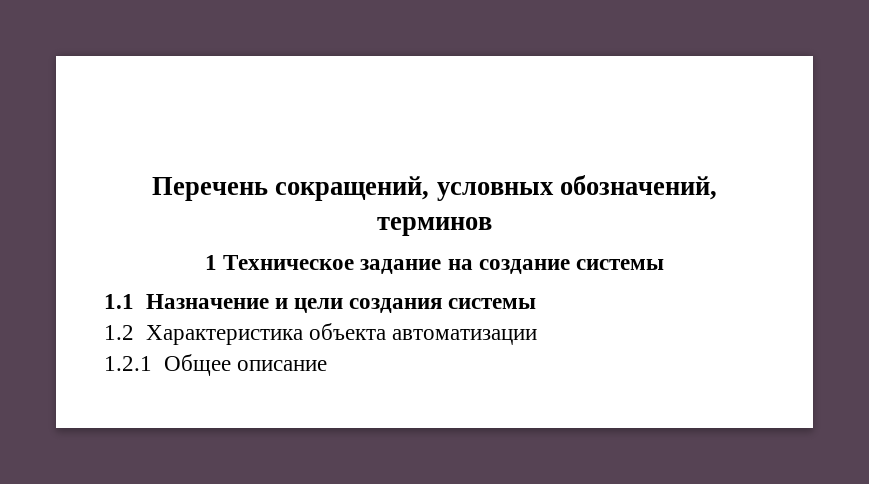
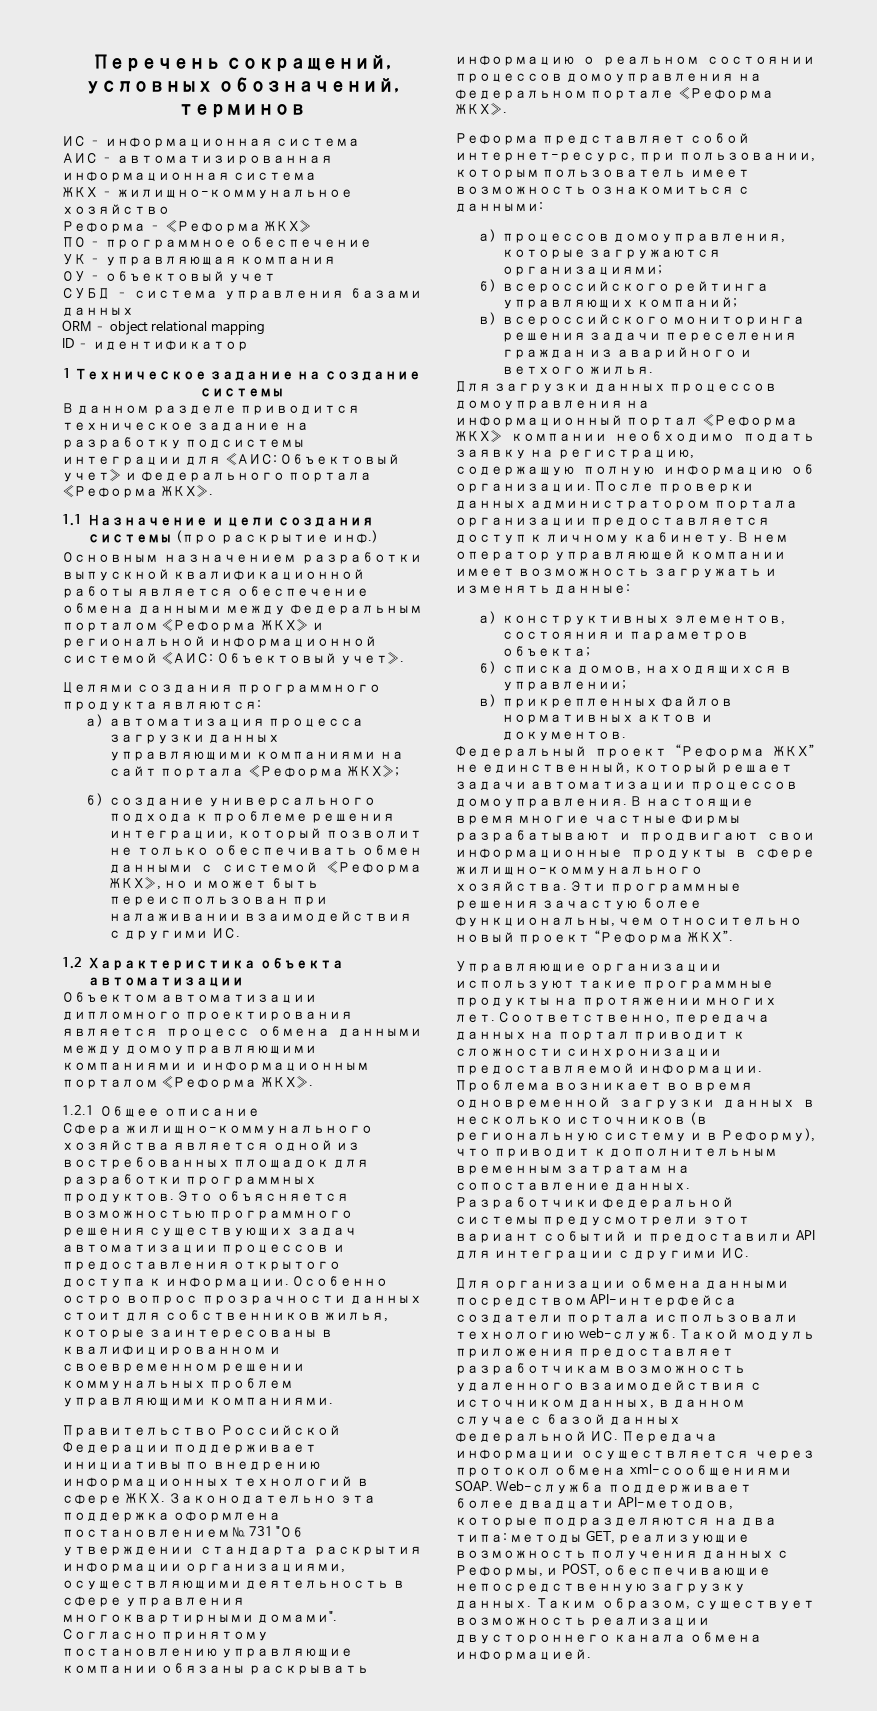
(492, 226) none -> [62,136,361,148] [62,153,333,165] [62,171,318,182] [62,187,353,199] [62,204,170,214] [62,219,313,233] [62,237,373,249] [62,254,337,266] [62,271,277,283] [62,288,422,300] [62,307,134,316] [62,320,265,335] [62,338,249,351] // ИС – информационная система // АИС – автоматизированная информационная система // ЖКХ – жилищно-коммунальное хозяйство // Реформа – «Реформа ЖКХ» // ПО – программное обеспечение // УК – управляющая компания // ОУ – объектовый учет // СУБД – система управления базами данных // ORM – object relational mapping // ID – идентификатор
(665, 264) none -> [62,403,361,415] [62,422,309,431] [62,437,306,449] [62,452,401,466] [62,468,373,482] [62,484,214,498] // В данном разделе приводится техническое задание на разработку подсистемы интеграции для «АИС: Объектовый учет» и федерального портала «Реформа ЖКХ».
[104,323,537,345] [104,354,327,376] // 1.2 Характеристика объекта автоматизации // 1.2.1 Общее описание -> [175,530,379,544] [62,552,422,564] [62,569,366,581] [62,586,369,598] [62,603,422,615] [62,618,325,632] [62,636,378,648] [62,651,405,665] [62,682,381,694] [62,700,262,711] [84,714,365,728] [109,734,281,744] [109,751,404,761] [109,764,400,778] [84,793,377,807] [109,811,396,823] [109,828,422,840] [109,845,422,856] [109,860,422,874] [109,876,319,890] [109,896,329,906] [109,911,413,922] [109,928,240,940] [62,957,344,971] [88,977,245,987] [62,992,318,1003] [62,1011,354,1021] [62,1026,422,1038] [62,1045,318,1055] [62,1061,369,1072] [62,1075,313,1089] [62,1105,260,1117] [62,1123,374,1135] [62,1140,361,1151] [62,1157,369,1169] [62,1174,318,1186] [62,1191,349,1203] [62,1210,354,1220] [62,1227,357,1237] [62,1244,345,1254] [62,1261,342,1271] [62,1276,389,1288] [62,1295,422,1305] [62,1310,389,1322] [62,1329,333,1339] [62,1345,282,1356] [62,1363,306,1373] [62,1378,294,1390] [62,1397,334,1407] [62,1425,342,1437] [62,1442,318,1454] [62,1461,321,1471] [62,1476,369,1488] [62,1493,377,1505] [62,1511,282,1522] [62,1526,305,1538] [62,1546,422,1556] [62,1562,346,1573] [62,1580,405,1590] [62,1596,246,1607] [62,1611,338,1624] [62,1629,270,1641] [62,1648,354,1658] [62,1663,369,1675] [455,55,815,66] [455,73,762,83] [455,86,774,100] [455,102,507,116] [455,133,750,145] [455,152,815,162] [455,169,750,179] [455,186,750,194] [455,202,543,212] [477,229,786,243] [502,249,722,259] [502,265,663,276] [477,279,770,293] [502,297,738,309] [477,312,806,326] [502,332,797,342] [502,347,753,359] [502,366,654,375] [455,381,778,393] [455,400,651,410] [455,413,798,427] [455,429,815,443] [455,449,694,459] [455,464,815,476] [455,481,754,493] [455,500,798,510] [455,517,771,527] [455,532,788,544] [455,549,786,561] [455,568,778,578] [455,584,631,594] [477,611,786,625] [502,631,749,641] [502,646,591,657] [477,661,793,675] [502,680,627,691] [477,694,734,708] [502,714,713,724] [502,731,627,741] [455,744,815,758] [455,762,794,774] [455,781,798,791] [455,796,754,808] [455,814,742,825] [455,830,815,842] [455,848,815,859] [455,866,703,876] [455,881,742,893] [455,898,702,910] [455,916,802,927] [455,930,734,944] [455,961,723,973] [455,980,774,990] [455,997,778,1007] [455,1012,770,1024] [455,1031,745,1041] [455,1048,723,1058] [455,1063,763,1075] [455,1080,754,1092] [455,1097,815,1109] [455,1112,708,1125] [455,1128,815,1142] [455,1148,778,1158] [455,1165,690,1175] [455,1182,691,1191] [455,1197,735,1209] [455,1216,750,1226] [455,1230,815,1243] [455,1248,749,1260] [455,1278,790,1290] [455,1294,738,1307] [455,1314,798,1324] [455,1328,815,1341] [455,1348,735,1358] [455,1363,747,1375] [455,1380,762,1392] [455,1399,746,1409] [455,1414,682,1426] [455,1431,718,1443] [455,1449,815,1460] [455,1464,792,1477] [455,1480,752,1494] [455,1497,733,1510] [455,1517,778,1527] [455,1530,751,1544] [455,1550,790,1560] [455,1563,772,1577] [455,1583,747,1593] [455,1598,815,1610] [455,1617,711,1627] [455,1632,762,1644] [455,1649,591,1661] (про раскрытие инф.) // Основным назначением разработки выпускной квалификационной работы является обеспечение обмена данными между федеральным порталом «Реформа ЖКХ» и региональной информационной системой «АИС: Объектовый учет». // Целями создания программного продукта являются: // а) автоматизация процесса загрузки данных управляющими компаниями на сайт портала «Реформа ЖКХ»; // б) создание универсального подхода к проблеме решения интеграции, который позволит не только обеспечивать обмен данными с системой «Реформа ЖКХ», но и может быть переиспользован при налаживании взаимодействия с другими ИС. // 1.2 Характеристика объекта автоматизации // Объектом автоматизации дипломного проектирования является процесс обмена данными между домоуправляющими компаниями и информационным порталом «Реформа ЖКХ». // 1.2.1 Общее описание // Сфера жилищно-коммунального хозяйства является одной из востребованных площадок для разработки программных продуктов. Это объясняется возможностью программного решения существующих задач автоматизации процессов и предоставления открытого доступа к информации. Особенно остро вопрос прозрачности данных стоит для собственников жилья, которые заинтересованы в квалифицированном и своевременном решении коммунальных проблем управляющими компаниями. // Правительство Российской Федерации поддерживает инициативы по внедрению информационных технологий в сфере ЖКХ. Законодательно эта поддержка оформлена постановлением № 731 "Об утверждении стандарта раскрытия информации организациями, осуществляющими деятельность в сфере управления многоквартирными домами". Согласно принятому постановлению управляющие компании обязаны раскрывать информацию о реальном состоянии процессов домоуправления на федеральном портале «Реформа ЖКХ». // Реформа представляет собой интернет-ресурс, при пользовании, которым пользователь имеет возможность ознакомиться с данными: // а) процессов домоуправления, которые загружаются организациями; // б) всероссийского рейтинга управляющих компаний; // в) всероссийского мониторинга решения задачи переселения граждан из аварийного и ветхого жилья. // Для загрузки данных процессов домоуправления на информационный портал «Реформа ЖКХ» компании необходимо подать заявку на регистрацию, содержащую полную информацию об организации. После проверки данных администратором портала организации предоставляется доступ к личному кабинету. В нем оператор управляющей компании имеет возможность загружать и изменять данные: // а) конструктивных элементов, состояния и параметров объекта; // б) списка домов, находящихся в управлении; // в) прикрепленных файлов нормативных актов и документов. // Федеральный проект “Реформа ЖКХ” не единственный, который решает задачи автоматизации процессов домоуправления. В настоящие время многие частные фирмы разрабатывают и продвигают свои информационные продукты в сфере жилищно-коммунального хозяйства. Эти программные решения зачастую более функциональны, чем относительно новый проект “Реформа ЖКХ”. // Управляющие организации используют такие программные продукты на протяжении многих лет. Соответственно, передача данных на портал приводит к сложности синхронизации предоставляемой информации. Проблема возникает во время одновременной загрузки данных в несколько источников (в региональную систему и в Реформу), что приводит к дополнительным временным затратам на сопоставление данных. Разработчики федеральной системы предусмотрели этот вариант событий и предоставили API для интеграции с другими ИС. // Для организации обмена данными посредством API-интерфейса создатели портала использовали технологию web-служб. Такой модуль приложения предоставляет разработчикам возможность удаленного взаимодействия с источником данных, в данном случае с базой данных федеральной ИС. Передача информации осуществляется через протокол обмена xml-сообщениями SOAP. Web-служба поддерживает более двадцати API-методов, которые подразделяются на два типа: методы GET, реализующие возможность получения данных с Реформы, и POST, обеспечивающие непосредственную загрузку данных. Таким образом, существует возможность реализации двустороннего канала обмена информацией.

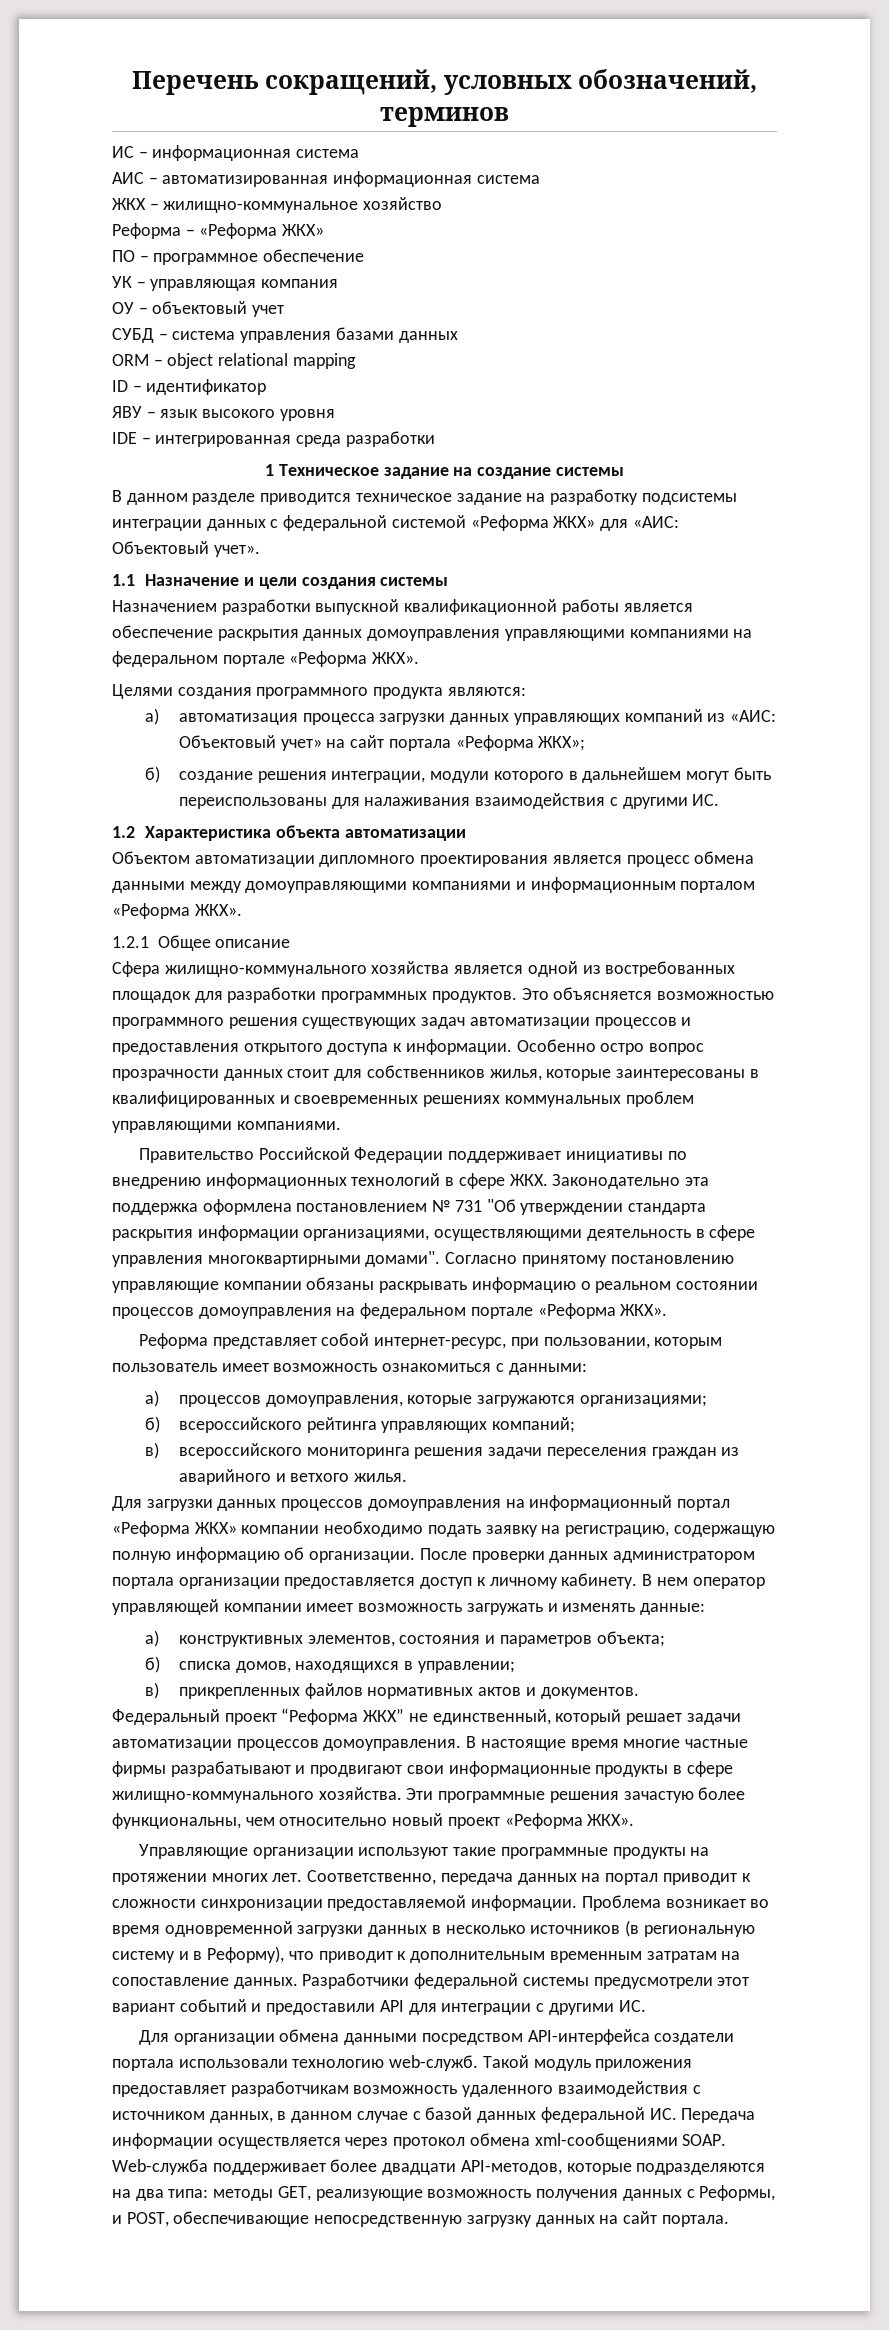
(249, 345) none -> [112,406,335,421] [112,431,435,447] // ЯВУ – язык высокого уровня // IDE – интегрированная среда разработки
[185,452,401,466] [62,468,373,482] [62,484,214,498] для «АИС: Объектовый учет» и федерального портала «Реформа ЖКХ». -> [206,515,679,531] [112,541,260,557] данных с федеральной системой «Реформа ЖКХ» для «АИС: Объектовый учет».
[175,530,379,544] [62,552,296,563] (про раскрытие инф.) // Основным назначением -> [112,600,217,612] // Назначением
[62,603,422,615] [62,618,325,632] [62,636,378,648] [62,651,405,665] обмена данными между федеральным порталом «Реформа ЖКХ» и региональной информационной системой «АИС: Объектовый учет». -> [217,629,753,641] [112,651,420,667] раскрытия данных домоуправления управляющими компаниями на федеральном портале «Реформа ЖКХ».
[109,751,377,761] управляющими компаниями -> [513,709,776,725] [178,735,322,751] управляющих компаний из «АИС: Объектовый учет»
[208,797,377,807] [109,811,396,823] [109,828,422,840] [109,845,422,856] [109,860,422,874] [109,876,319,890] [109,896,329,906] [109,913,242,922] универсального подхода к проблеме решения интеграции, который позволит не только обеспечивать обмен данными с системой «Реформа ЖКХ», но и может быть переиспользован при налаживании -> [257,767,771,783] [178,797,471,809] решения интеграции, модули которого в дальнейшем могут быть переиспользованы для налаживания
[62,1345,282,1356] [62,1363,306,1373] квалифицированном и своевременном решении -> [112,1091,501,1107] квалифицированных и своевременных решениях
[593,930,734,944] “Реформа ЖКХ”. -> [504,1813,635,1829] «Реформа ЖКХ».
[455,1598,815,1610] [455,1617,711,1627] [455,1632,762,1644] [455,1649,591,1661] данных. Таким образом, существует возможность реализации двустороннего канала обмена информацией. -> [535,2211,729,2227] данных на сайт портала.

